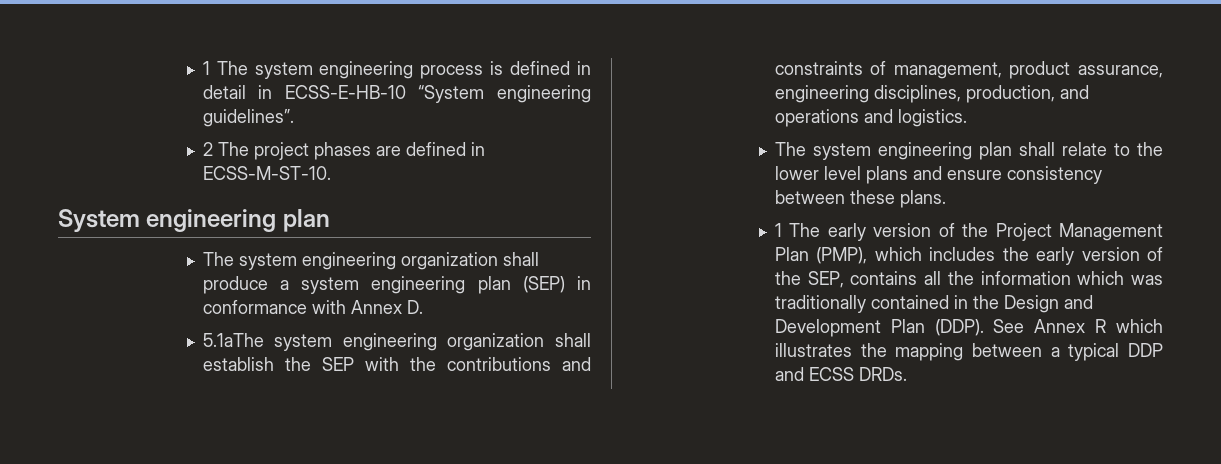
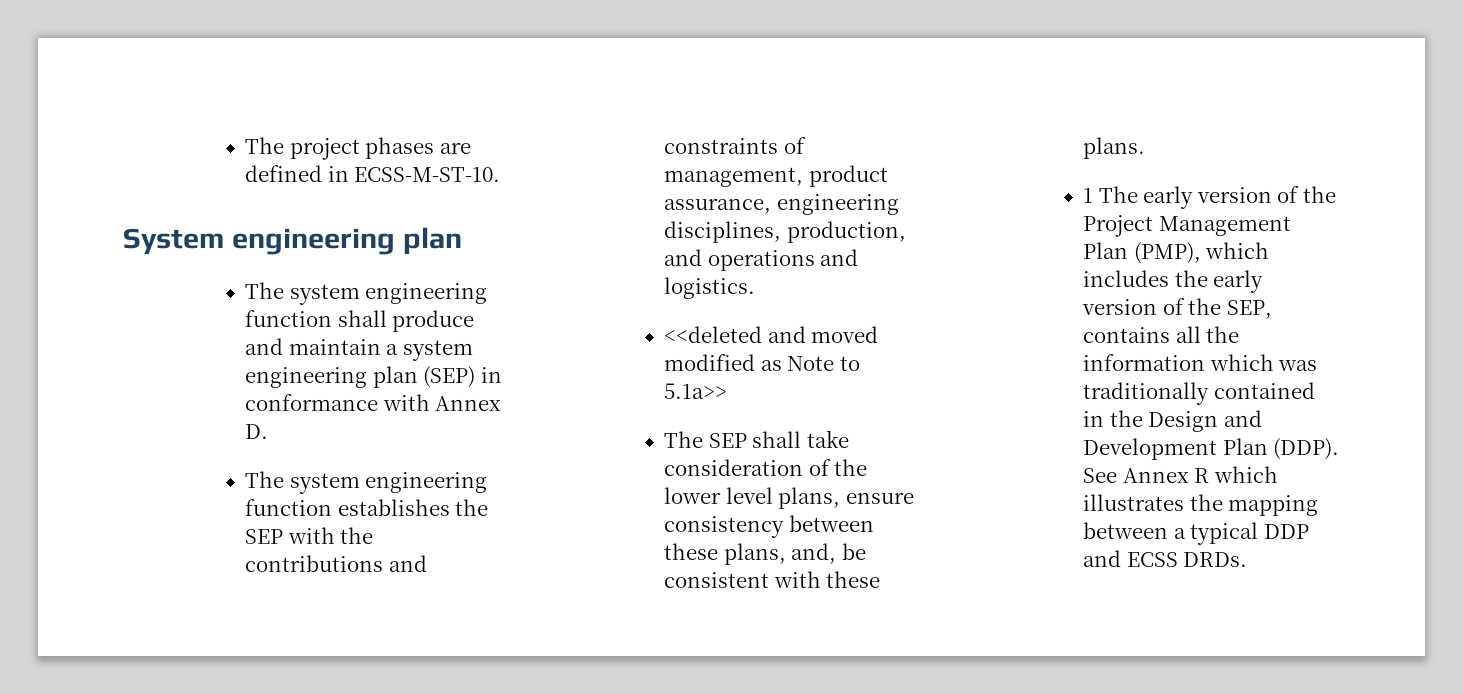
[202,61,592,79] [202,85,591,103] [202,109,294,127] [202,142,213,156] 1 The system engineering process is defined in detail in ECSS-E-HB-10 “System engineering guidelines”. // 2 -> (244, 145) none
[400,252,498,270] organization -> [244,310,332,327] function
(268, 285) none -> [244,338,381,355] and maintain
[202,333,592,351] [202,357,274,371] 5.1aThe system engineering organization shall establish -> [244,471,488,494] [244,499,450,516] The system engineering function establishes
[774,142,1130,160] The system engineering plan shall relate to -> [663,326,879,343] [663,354,860,371] [663,383,727,399] [663,430,849,448] [663,459,831,476] <<deleted and moved modified as Note to 5.1a>> // The SEP shall take consideration of
[865,166,942,184] plans and -> [778,487,841,509] plans,
(895, 197) none -> [723,543,866,565] [663,571,881,588] plans, and, be consistent with these

